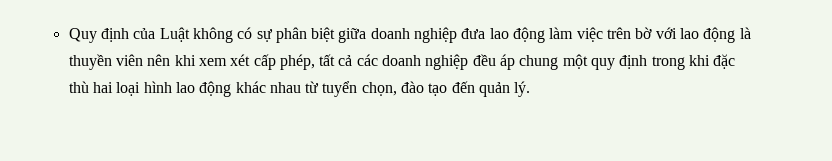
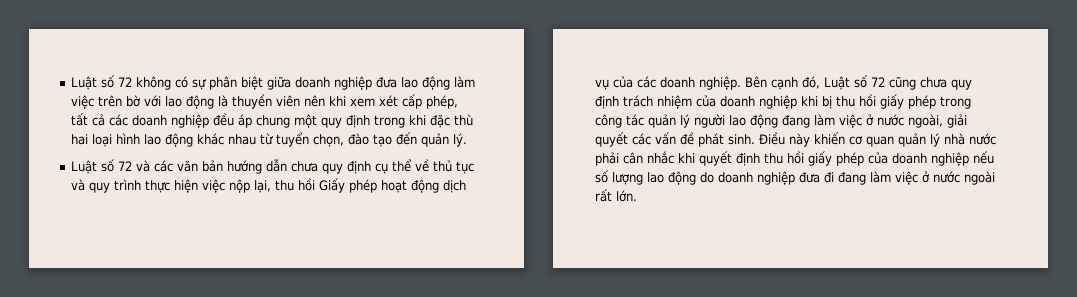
[68,27,190,43] Quy định của Luật -> [70,75,132,90] Luật số 72
(531, 89) none -> [70,159,474,174] [70,178,466,193] [594,75,972,90] [594,94,971,109] [594,114,967,128] [594,132,996,147] [594,151,994,166] [594,170,995,185] [594,189,637,202] // Luật số 72 và các văn bản hướng dẫn chưa quy định cụ thể về thủ tục và quy trình thực hiện việc nộp lại, thu hồi Giấy phép hoạt động dịch vụ của các doanh nghiệp. Bên cạnh đó, Luật số 72 cũng chưa quy định trách nhiệm của doanh nghiệp khi bị thu hồi giấy phép trong công tác quản lý người lao động đang làm việc ở nước ngoài, giải quyết các vấn đề phát sinh. Điều này khiến cơ quan quản lý nhà nước phải cân nhắc khi quyết định thu hồi giấy phép của doanh nghiệp nếu số lượng lao động do doanh nghiệp đưa đi đang làm việc ở nước ngoài rất lớn.

